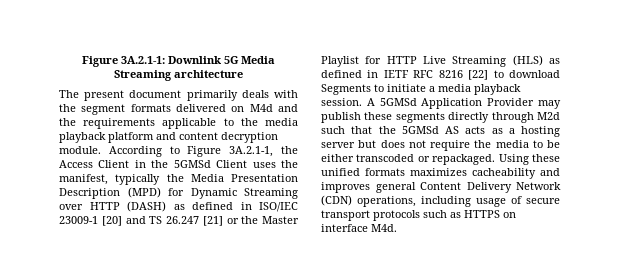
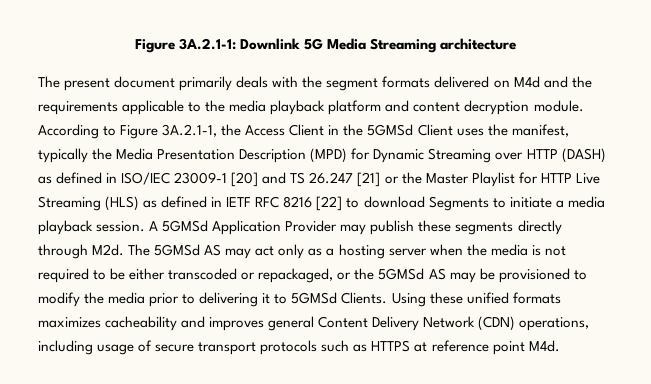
[537,112,560,120] [321,126,560,137] [321,140,529,151] M2d such that the 5GMSd AS acts as a hosting server but does not require the media -> [92,244,566,259] [38,268,89,283] M2d. The 5GMSd AS may act only as a hosting server when the media is not required
[432,154,496,165] repackaged. -> [258,268,587,283] [38,292,388,307] repackaged, or the 5GMSd AS may be provisioned to modify the media prior to delivering it to 5GMSd Clients.
[503,212,516,218] [321,224,368,232] on interface -> [414,340,525,355] at reference point

